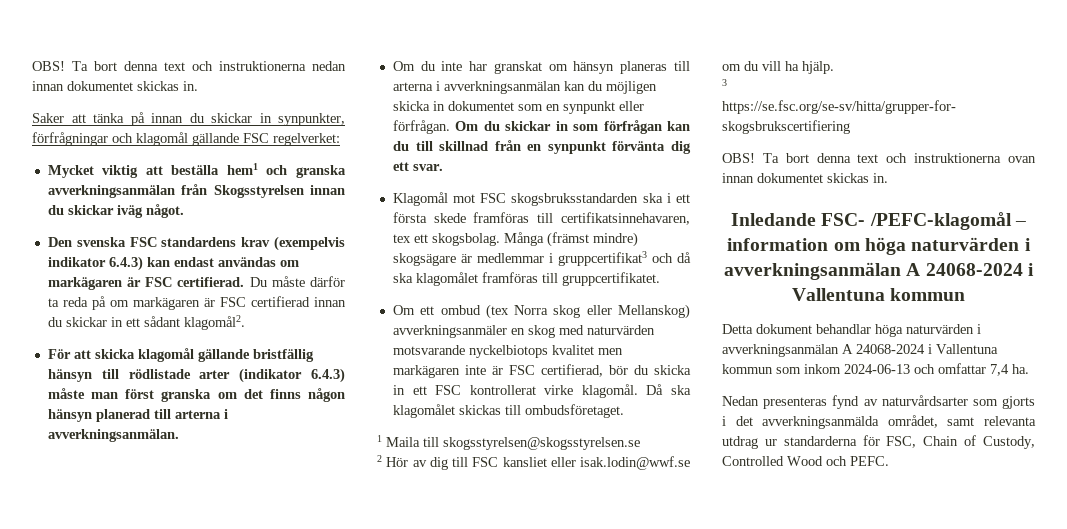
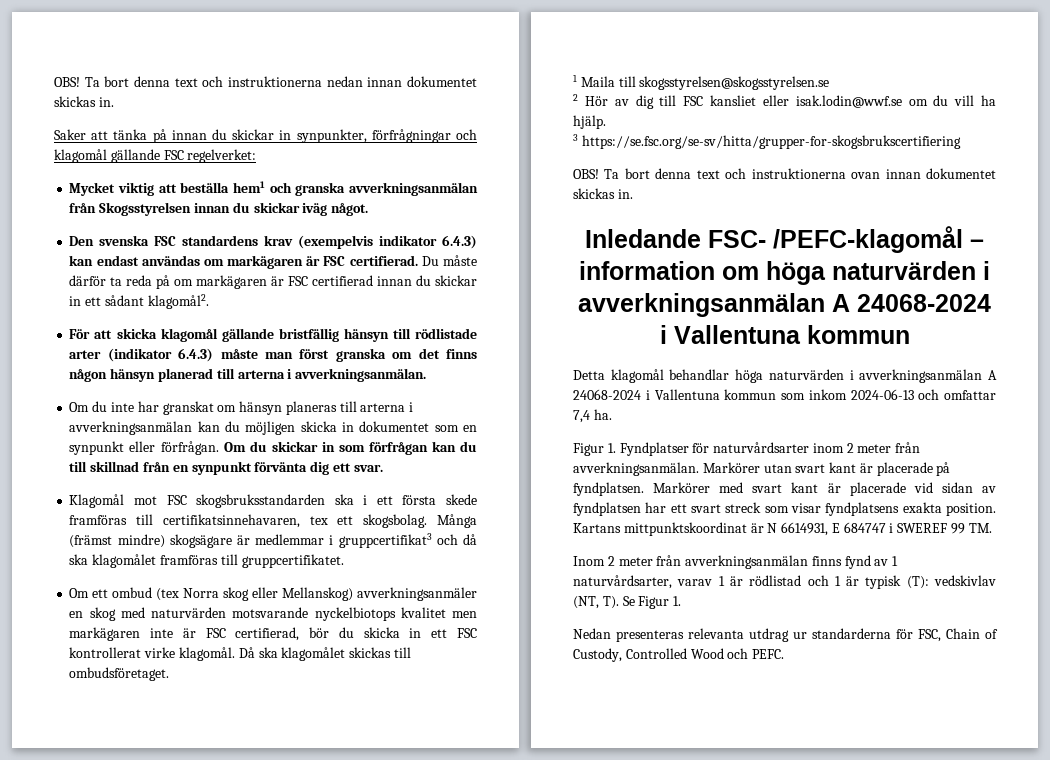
[756,324,812,334] dokument -> [610,369,664,383] klagomål
[722,395,1035,409] [722,415,975,429] Nedan presenteras fynd av naturvårdsarter som gjorts i det avverkningsanmälda området, samt -> [573,442,921,456] [573,462,951,476] [573,482,996,496] [573,502,996,516] [573,522,992,536] [573,555,899,569] [573,575,997,589] [573,596,682,609] [573,628,684,642] Figur 1. Fyndplatser för naturvårdsarter inom 2 meter från avverkningsanmälan. Markörer utan svart kant är placerade på fyndplatsen. Markörer med svart kant är placerade vid sidan av fyndplatsen har ett svart streck som visar fyndplatsens exakta position. Kartans mittpunktskoordinat är N 6614931, E 684747 i SWEREF 99 TM. // Inom 2 meter från avverkningsanmälan finns fynd av 1 naturvårdsarter, varav 1 är rödlistad och 1 är typisk (T): vedskivlav (NT, T). Se Figur 1. // Nedan presenteras

